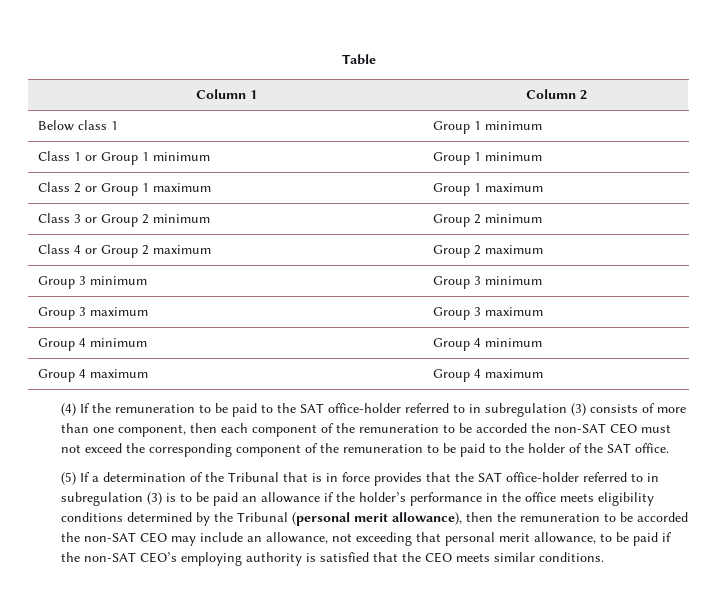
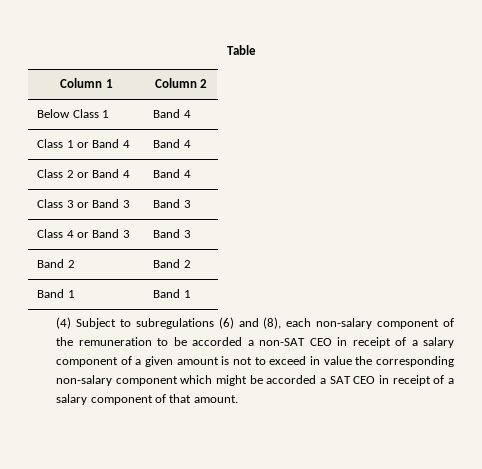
[78,120,119,130] [433,121,543,134] class 1 | Group 1 minimum -> [72,109,110,118] [153,109,191,118] Class 1 | Band 4
[101,152,211,165] [433,152,543,165] [38,182,212,196] [433,183,544,196] [38,213,211,227] [433,214,543,227] [38,244,212,258] [433,245,544,258] [38,276,148,289] [433,276,543,289] [38,307,149,320] [433,307,544,320] [38,338,148,351] [433,338,543,351] [38,369,149,382] [433,369,544,382] [60,403,686,417] [60,423,248,437] Group 1 minimum | Group 1 minimum // Class 2 or Group 1 maximum | Group 1 maximum // Class 3 or Group 2 minimum | Group 2 minimum // Class 4 or Group 2 maximum | Group 2 maximum // Group 3 minimum | Group 3 minimum // Group 3 maximum | Group 3 maximum // Group 4 minimum | Group 4 minimum // Group 4 maximum | Group 4 maximum // (4) If the remuneration to be paid to the SAT office-holder referred to in subregulation (3) consists of more than one component, then each -> [92,139,130,148] [153,139,191,148] [37,169,130,178] [153,169,191,178] [37,199,130,208] [153,199,191,208] [37,229,130,238] [153,229,191,238] [37,259,75,268] [153,259,191,268] [37,289,75,298] [153,289,191,298] [56,317,373,329] Band 4 | Band 4 // Class 2 or Band 4 | Band 4 // Class 3 or Band 3 | Band 3 // Class 4 or Band 3 | Band 3 // Band 2 | Band 2 // Band 1 | Band 1 // (4) Subject to subregulations (6) and (8), each non-salary
[530,423,671,434] [60,443,669,457] [60,472,659,486] [60,492,654,506] [60,512,688,526] [60,532,672,546] [60,552,604,566] the non-SAT CEO must not exceed the corresponding component of the remuneration to be paid to the holder of the SAT office. // (5) If a determination of the Tribunal that is in force provides that the SAT office-holder referred to in subregulation (3) is to be paid an allowance if the holder’s performance in the office meets eligibility conditions determined by the Tribunal (personal merit allowance), then the remuneration to be accorded the non-SAT CEO may include an allowance, not exceeding that personal merit allowance, to be paid if the non-SAT CEO’s employing authority is satisfied that the CEO meets similar conditions. -> [247,337,454,348] [56,356,455,367] [56,375,455,386] [56,394,238,405] a non-SAT CEO in receipt of a salary component of a given amount is not to exceed in value the corresponding non-salary component which might be accorded a SAT CEO in receipt of a salary component of that amount.

